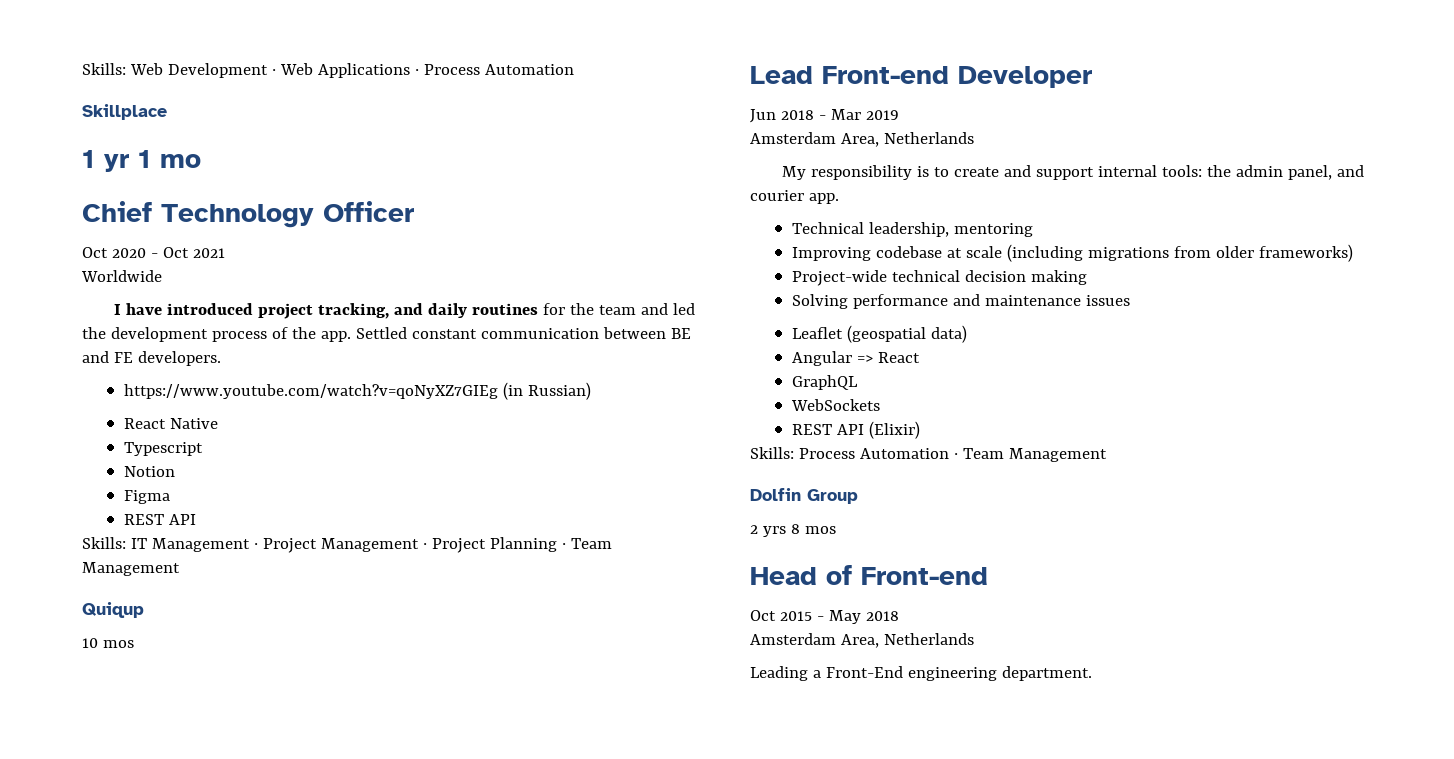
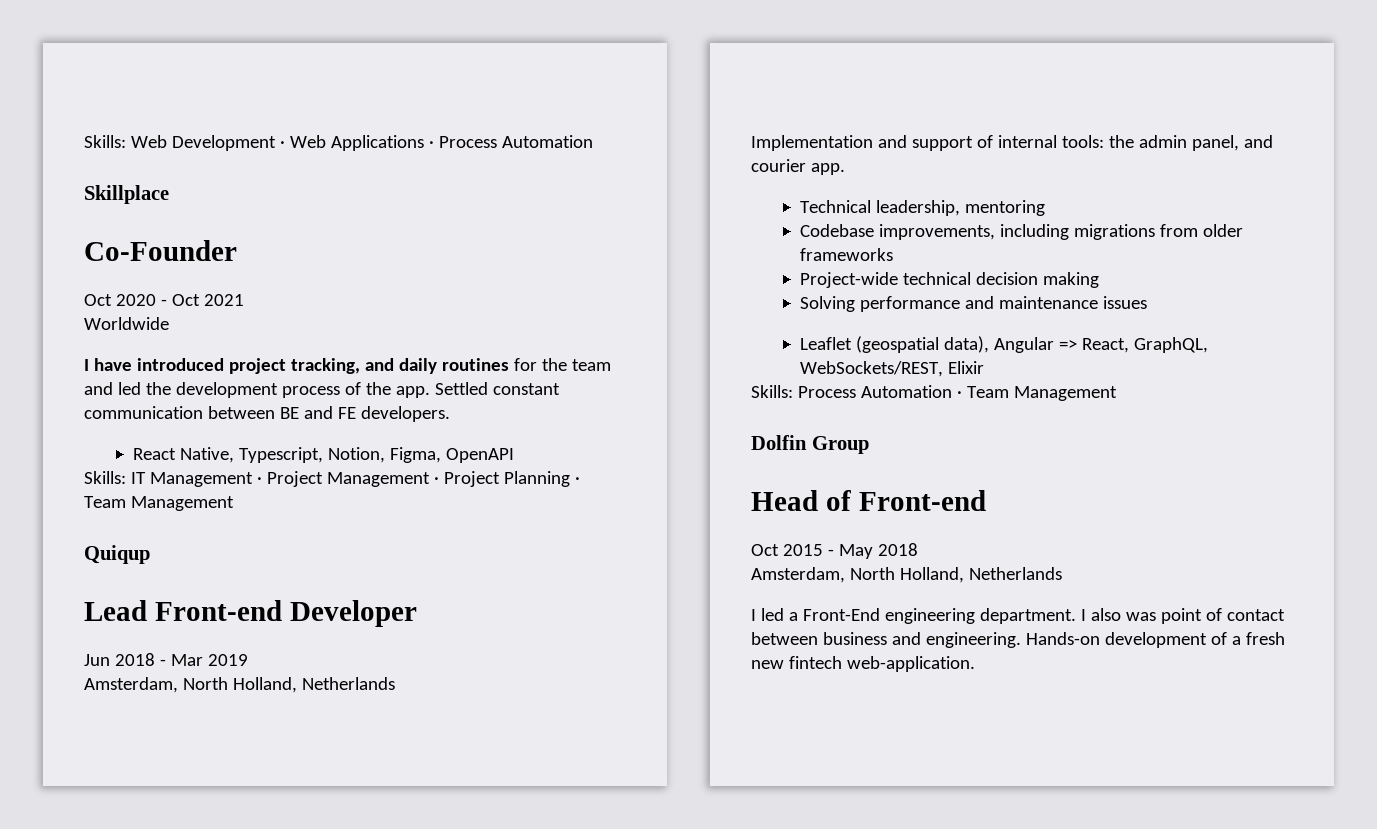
[82,150,201,172] [82,201,414,228] 1 yr 1 mo // Chief Technology Officer -> [84,240,237,261] Co-Founder
[123,382,591,400] [123,418,218,429] [123,442,203,456] [123,466,175,477] [123,490,170,504] [123,514,196,525] https://www.youtube.com/watch?v=qoNyXZ7GIEg (in Russian) // React Native // Typescript // Notion // Figma // REST API -> [133,447,515,463] React Native, Typescript, Notion, Figma, OpenAPI
[82,638,134,648] // 10 mos -> (150, 554) none
[750,132,974,147] [781,165,999,180] Amsterdam Area, Netherlands // My responsibility is to create -> [84,677,395,693] [751,135,873,151] Amsterdam, North Holland, Netherlands // Implementation
(1094, 173) none -> [976,135,993,148] of
[791,244,1083,262] Improving codebase at scale (including -> [800,224,1070,240] Codebase improvements, including
[1258,244,1353,262] frameworks) -> [800,248,894,261] frameworks
[930,325,967,343] data) // -> [944,336,990,353] data),
[877,352,920,363] [791,375,858,390] [790,399,880,411] [791,421,920,439] React // GraphQL // WebSockets // REST API (Elixir) -> [1082,337,1209,353] [800,361,985,377] React, GraphQL, WebSockets/REST, Elixir
[750,524,836,537] // 2 yrs 8 mos -> (869, 445) none
[750,633,974,648] [750,666,808,681] Amsterdam Area, Netherlands // Leading -> [751,567,1062,583] [751,608,784,621] Amsterdam, North Holland, Netherlands // I led
(1092, 673) none -> [1080,608,1285,624] [751,632,1285,648] [751,656,975,672] I also was point of contact between business and engineering. Hands-on development of a fresh new fintech web-application.

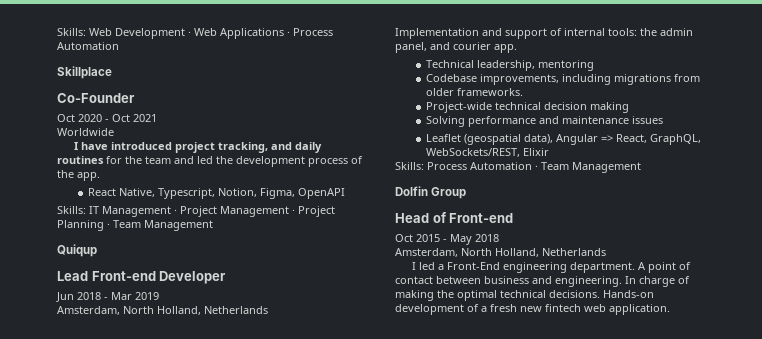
[434,382,560,395] [84,406,450,422] Settled constant communication between BE and FE developers. -> (100, 176) none
[800,248,894,261] frameworks -> [457,88,524,96] frameworks.
[1080,608,1156,621] I also was -> [638,262,647,270] A
(1021, 640) none -> [625,276,690,287] [395,290,600,301] In charge of making the optimal technical decisions.
[846,656,975,672] web-application. -> [584,304,670,315] web application.

